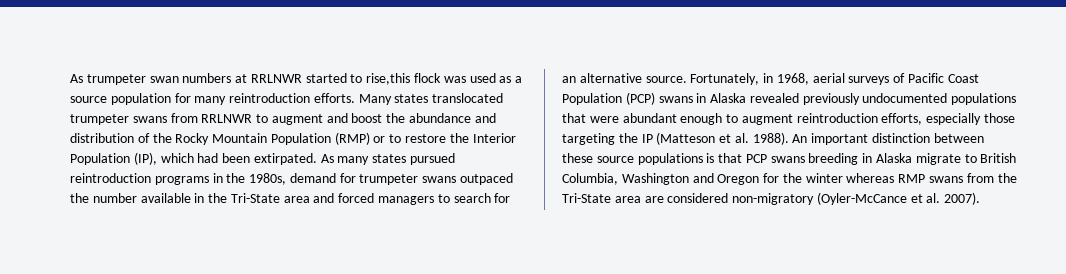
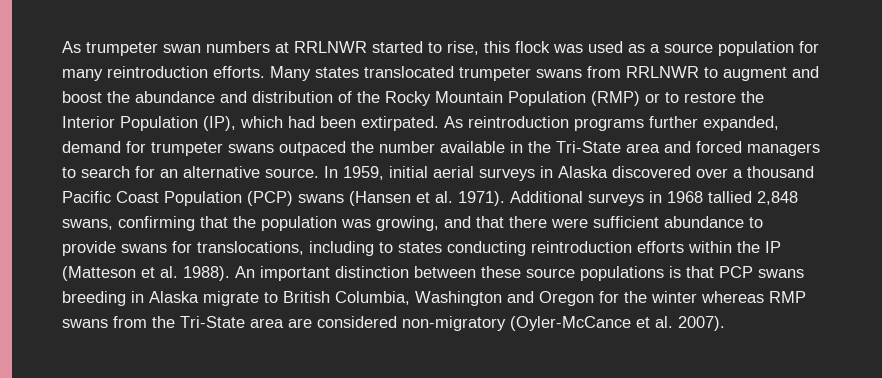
[366,73,411,85] rise,this -> [447,41,510,55] rise, this
[337,153,456,165] [70,173,287,185] many states pursued reintroduction programs in the 1980s, -> [468,116,779,131] reintroduction programs further expanded,
[690,73,906,85] Fortunately, in 1968, aerial surveys of -> [324,166,814,181] In 1959, initial aerial surveys in Alaska discovered over a thousand
[696,93,1017,105] [562,113,1016,125] [562,133,615,145] in Alaska revealed previously undocumented populations that were abundant enough to augment reintroduction efforts, especially those targeting -> [349,191,798,206] [62,216,763,231] [62,241,732,256] (Hansen et al. 1971). Additional surveys in 1968 tallied 2,848 swans, confirming that the population was growing, and that there were sufficient abundance to provide swans for translocations, including to states conducting reintroduction efforts within

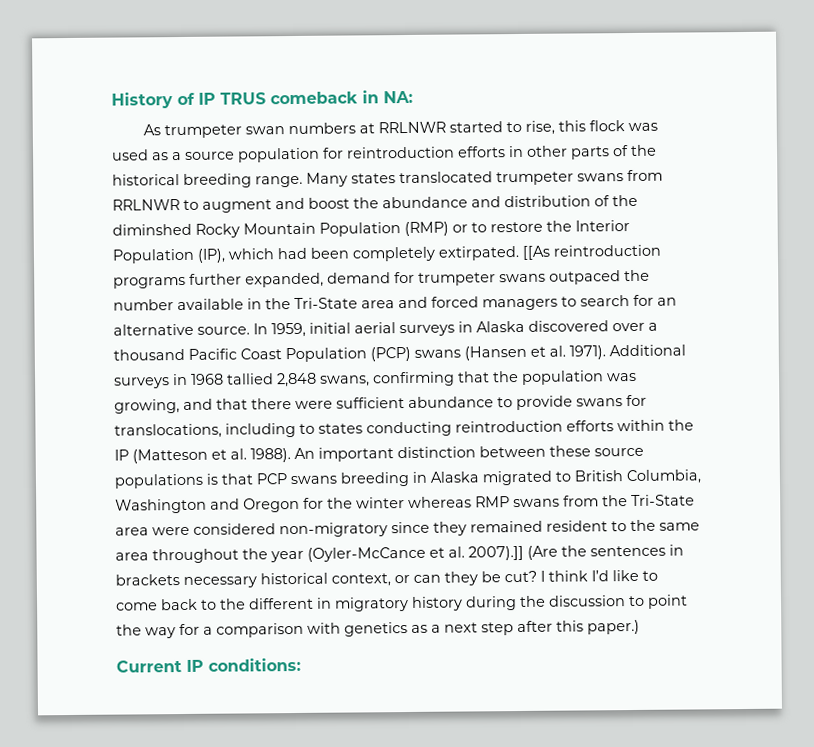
(62, 47) none -> [111,90,413,109] History of IP TRUS comeback in NA: //
[62,66,265,81] many reintroduction efforts. -> [346,144,657,160] [112,173,303,188] reintroduction efforts in other parts of the historical breeding range.
(380, 97) none -> [112,223,192,236] diminshed
[361,116,463,131] extirpated. As -> [352,245,550,262] completely extirpated. [[As
[203,291,259,306] migrate -> [482,470,552,486] migrated
[288,318,312,328] are -> [152,526,190,536] were
[510,316,725,331] (Oyler-McCance et al. 2007). -> [391,519,700,536] [115,544,684,564] [115,569,658,588] [116,594,688,612] [116,619,640,639] [116,657,301,673] since they remained resident to the same area throughout the year (Oyler-McCance et al. 2007).]] (Are the sentences in brackets necessary historical context, or can they be cut? I think I’d like to come back to the different in migratory history during the discussion to point the way for a comparison with genetics as a next step after this paper.) // Current IP conditions:

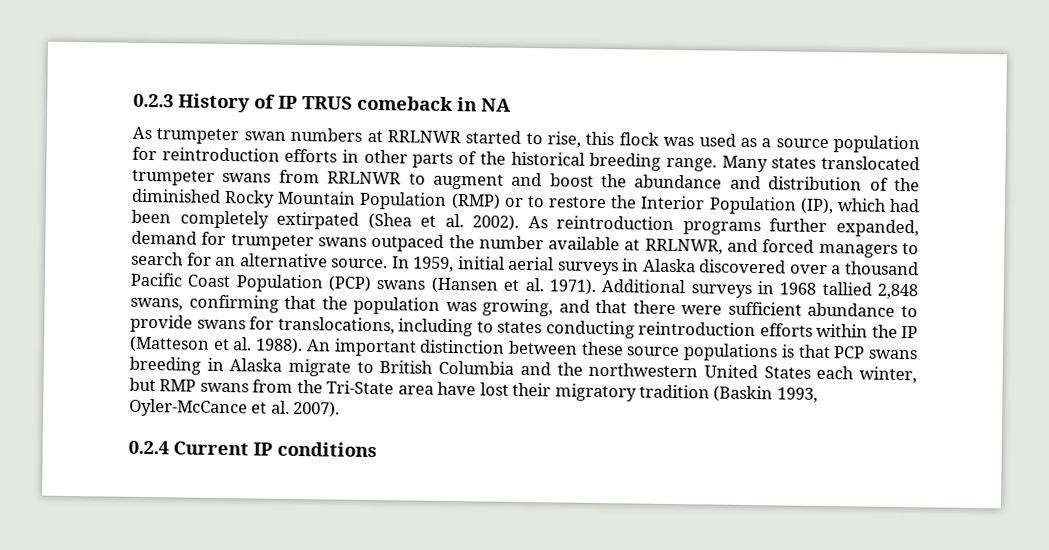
(111, 100) none -> [133,93,174,108] 0.2.3
[383,90,413,104] NA: -> [481,98,511,112] NA
[112,223,192,236] diminshed -> [131,188,221,203] diminished
[438,245,550,261] extirpated. [[As -> [276,211,548,231] extirpated (Shea et al. 2002). As
[247,297,395,310] in the Tri-State area -> [624,238,723,255] at RRLNWR,
[482,470,552,486] migrated -> [288,358,352,377] migrate
[626,469,701,485] [115,496,472,514] Columbia, Washington and Oregon for the winter whereas -> [438,360,918,384] [129,377,156,392] Columbia and the northwestern United States each winter, but
[152,519,700,538] [115,544,684,564] [115,569,658,588] [116,594,688,612] [116,619,640,639] were considered non-migratory since they remained resident to the same area throughout the year (Oyler-McCance et al. 2007).]] (Are the sentences in brackets necessary historical context, or can they be cut? I think I’d like to come back to the different in migratory history during the discussion to point the way for a comparison with genetics as a next step after this paper.) // -> [437,381,818,403] [129,398,341,418] [128,440,169,455] have lost their migratory tradition (Baskin 1993, Oyler-McCance et al. 2007). // 0.2.4
[208,657,301,672] conditions: -> [277,441,377,458] conditions

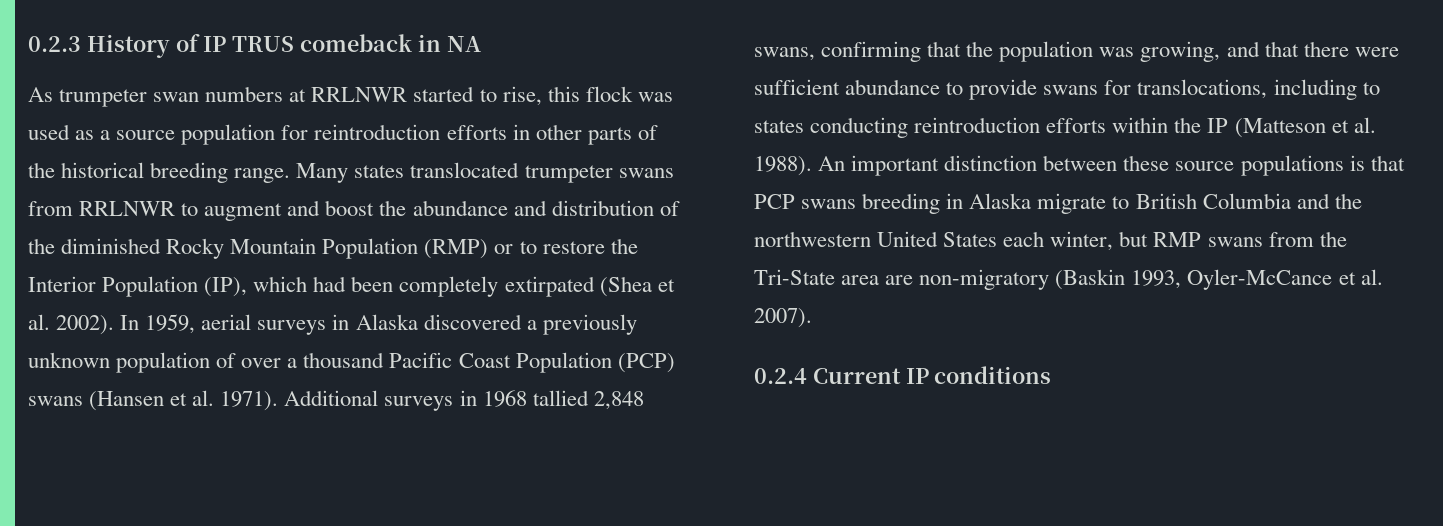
[527,215,919,238] [131,230,919,258] [131,251,389,269] As reintroduction programs further expanded, demand for trumpeter swans outpaced the number available at RRLNWR, and forced managers to search for an alternative source. -> (115, 325) none
[457,256,505,270] initial -> (196, 324) none
(787, 266) none -> [526,314,637,335] [28,352,237,373] a previously unknown population of
[437,381,711,402] have lost their migratory tradition -> [885,269,1050,290] are non-migratory

